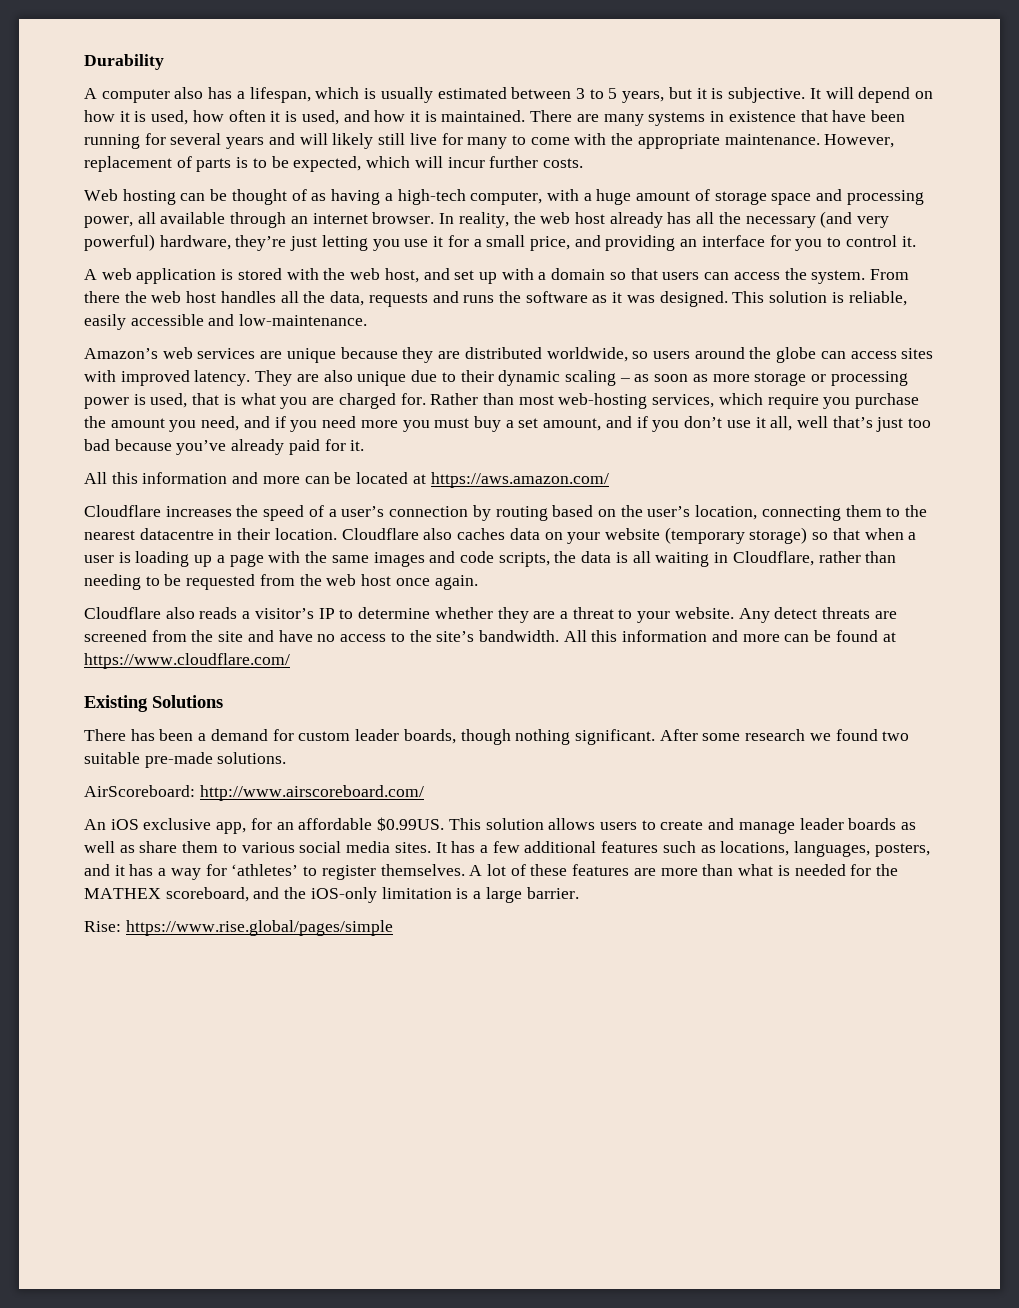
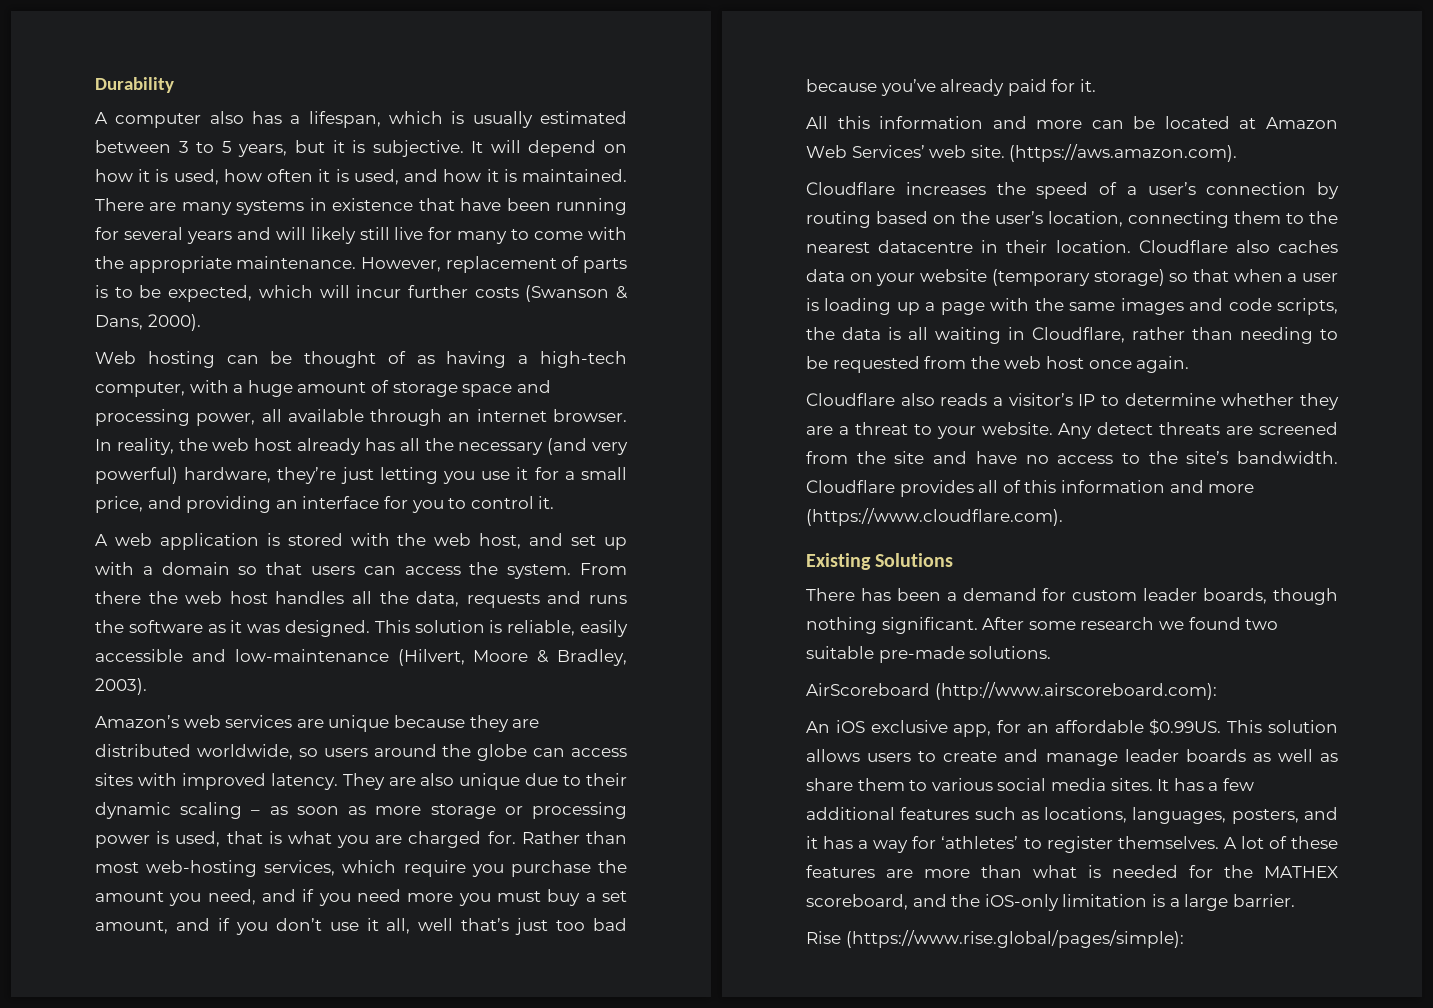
[542,158,583,168] costs. -> [474,285,628,302] [95,314,201,331] costs (Swanson & Dans, 2000).
[239,314,368,326] low-maintenance. -> [234,649,627,666] [95,678,147,695] low-maintenance (Hilvert, Moore & Bradley, 2003).
[430,472,609,488] https://aws.amazon.com/ -> [1266,117,1338,129] [806,144,1238,162] Amazon Web Services’ web site. (https://aws.amazon.com).
[563,630,896,642] [84,653,290,669] All this information and more can be found at https://www.cloudflare.com/ -> [806,480,1255,497] [806,508,1063,526] Cloudflare provides all of this information and more (https://www.cloudflare.com).
[84,785,424,801] AirScoreboard: http://www.airscoreboard.com/ -> [806,682,1217,700] AirScoreboard (http://www.airscoreboard.com):
[84,920,393,936] Rise: https://www.rise.global/pages/simple -> [806,930,1184,948] Rise (https://www.rise.global/pages/simple):

